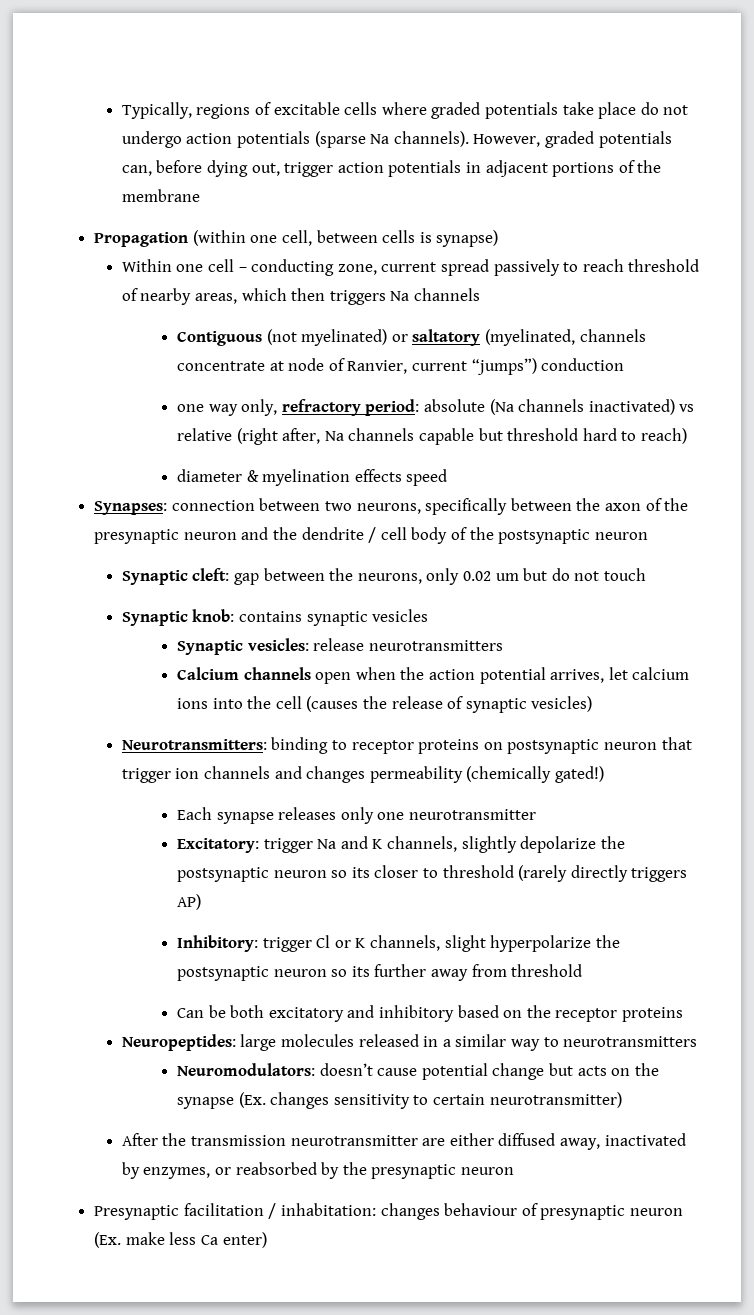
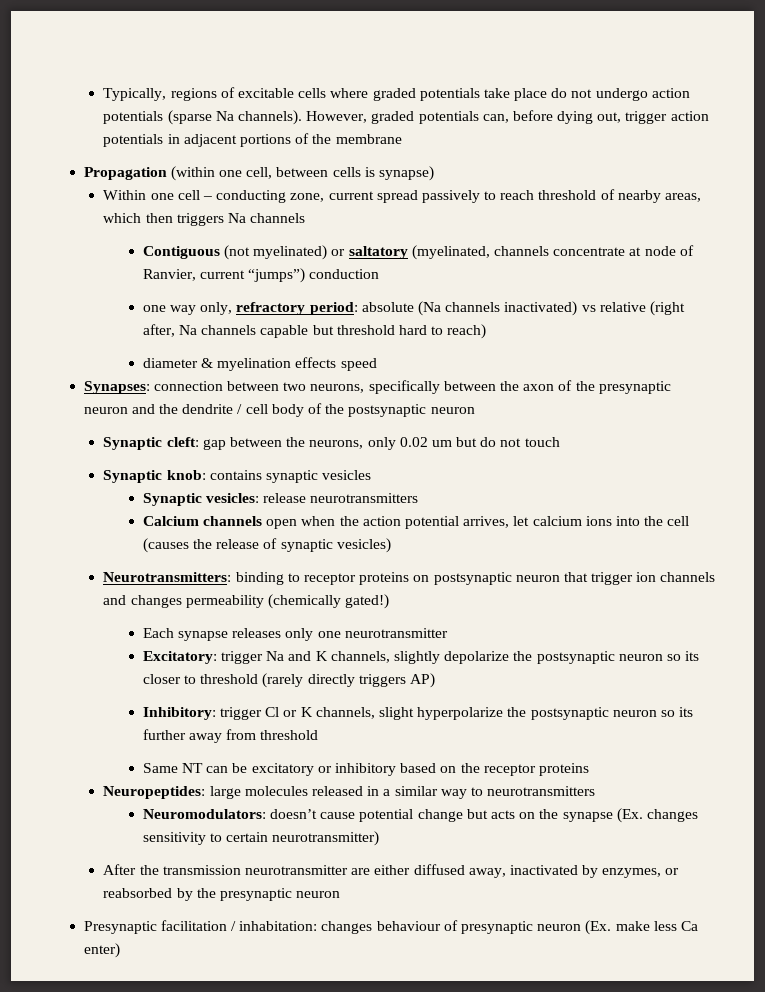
[177,1005,375,1022] Can be both excitatory and -> [142,763,332,776] Same NT can be excitatory or

